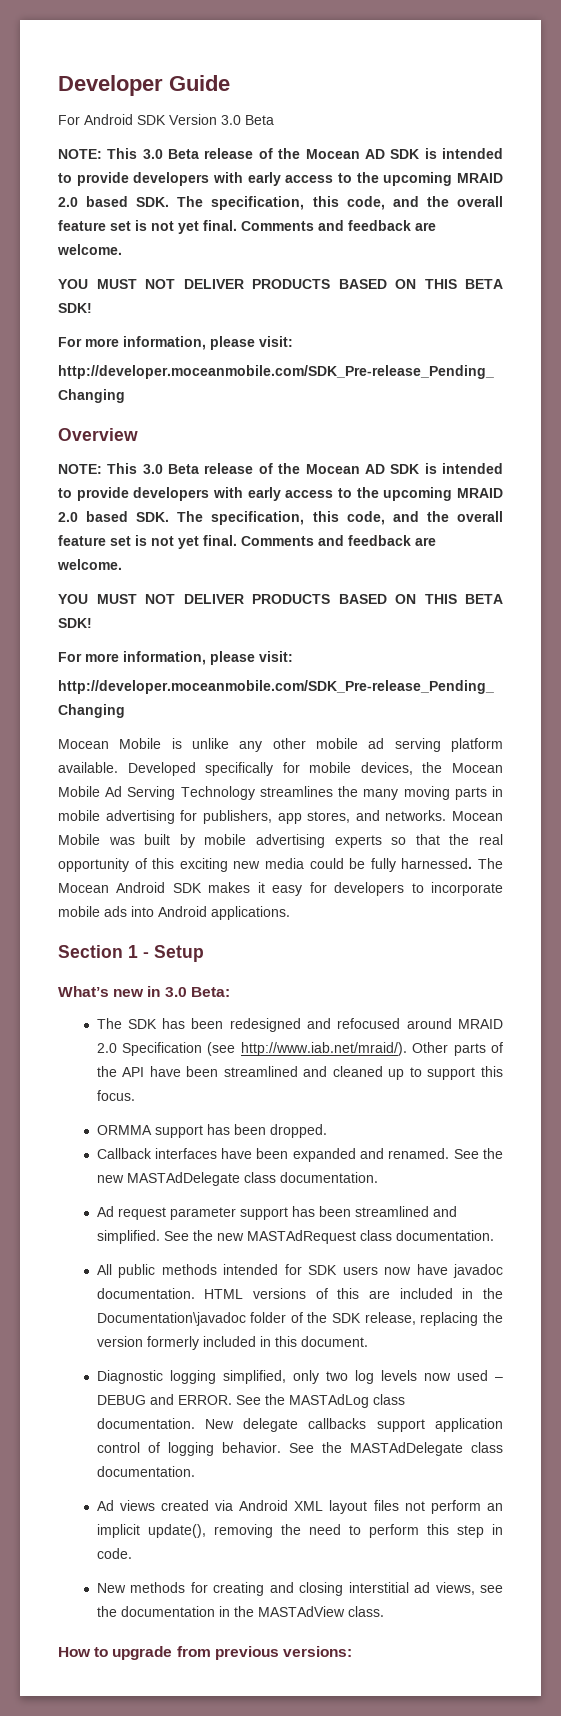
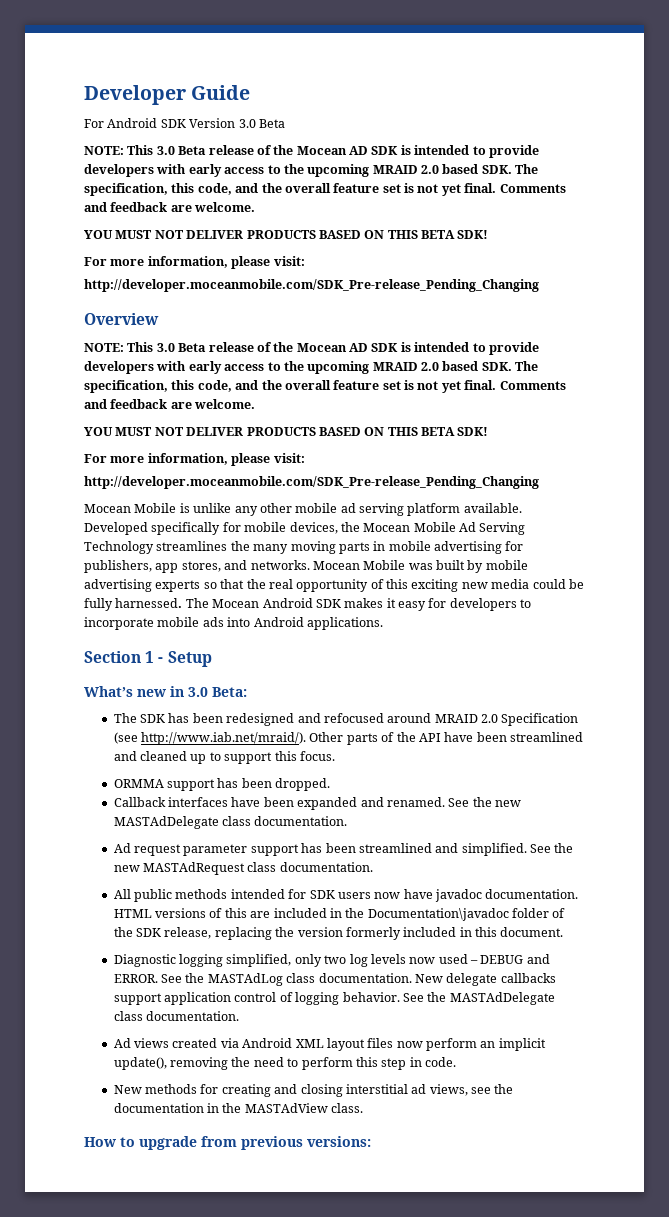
[404,1501,425,1511] not -> [396,1041,423,1048] now

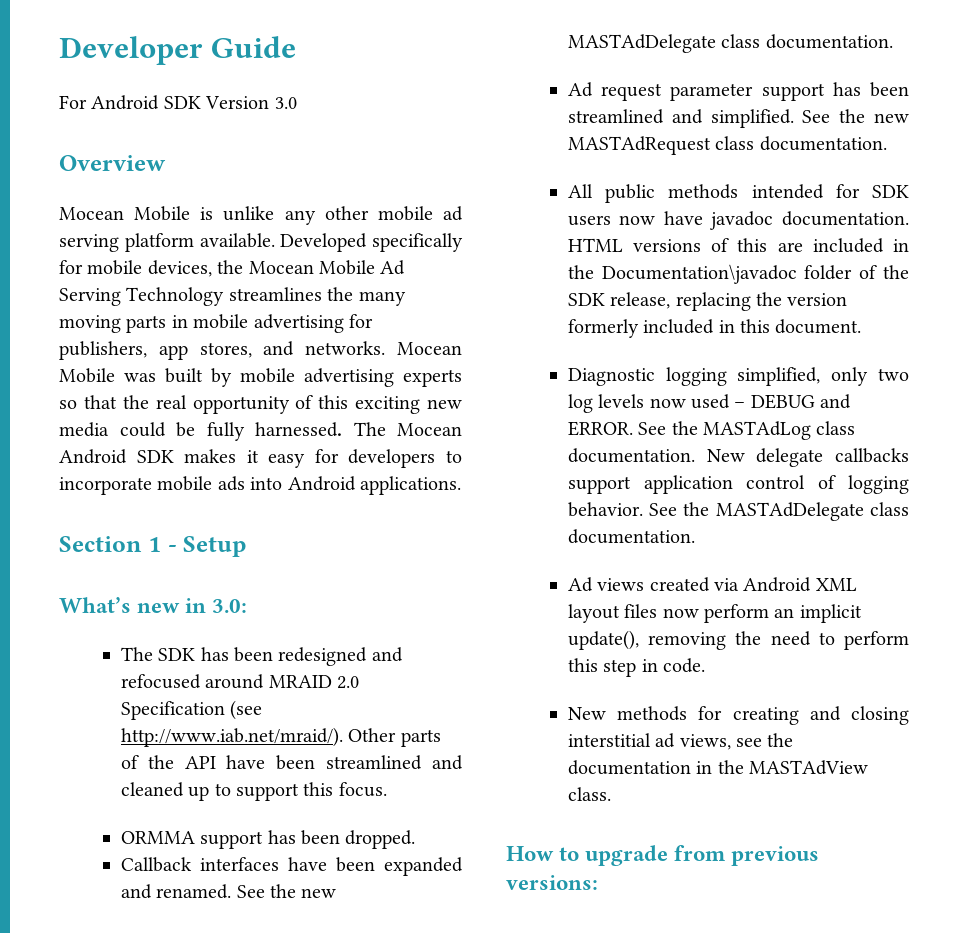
[258,119,285,128] [84,145,539,158] [84,164,539,177] [84,183,566,196] [84,202,256,212] [84,230,489,239] [84,256,305,269] [84,279,539,292] [84,313,159,325] [84,342,539,355] [84,361,539,374] [84,380,566,393] [84,399,256,409] [84,427,489,436] [84,453,305,466] [84,476,539,489] Beta // NOTE: This 3.0 Beta release of the Mocean AD SDK is intended to provide developers with early access to the upcoming MRAID 2.0 based SDK. The specification, this code, and the overall feature set is not yet final. Comments and feedback are welcome. // YOU MUST NOT DELIVER PRODUCTS BASED ON THIS BETA SDK! // For more information, please visit: // http://developer.moceanmobile.com/SDK_Pre-release_Pending_Changing // Overview // NOTE: This 3.0 Beta release of the Mocean AD SDK is intended to provide developers with early access to the upcoming MRAID 2.0 based SDK. The specification, this code, and the overall feature set is not yet final. Comments and feedback are welcome. // YOU MUST NOT DELIVER PRODUCTS BASED ON THIS BETA SDK! // For more information, please visit: // http://developer.moceanmobile.com/SDK_Pre-release_Pending_Changing -> [59,155,166,171] // Overview
[188,687,247,697] 3.0 Beta: -> [212,599,248,613] 3.0:

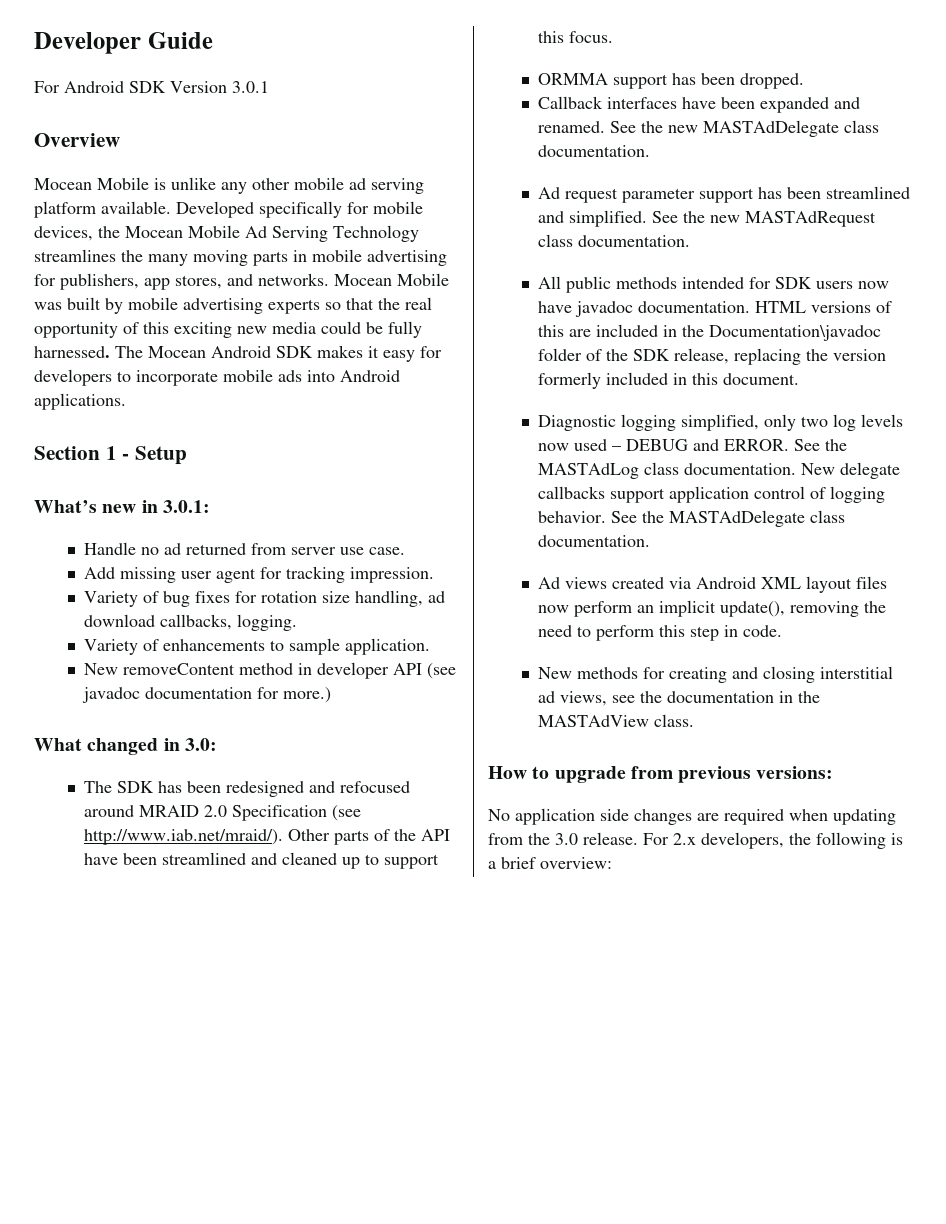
[274,97,297,109] 3.0 -> [232,81,269,93] 3.0.1
(207, 605) none -> [162,500,210,513] [84,542,406,555] [84,566,435,583] [84,590,446,607] [84,614,298,631] [84,638,431,655] [84,662,457,679] [82,687,332,703] [34,738,180,755] 3.0.1: // Handle no ad returned from server use case. // Add missing user agent for tracking impression. // Variety of bug fixes for rotation size handling, ad download callbacks, logging. // Variety of enhancements to sample application. // New removeContent method in developer API (see javadoc documentation for more.) // What changed in
(598, 882) none -> [488,808,896,825] [488,832,903,849] [488,857,612,869] // No application side changes are required when updating from the 3.0 release. For 2.x developers, the following is a brief overview:

